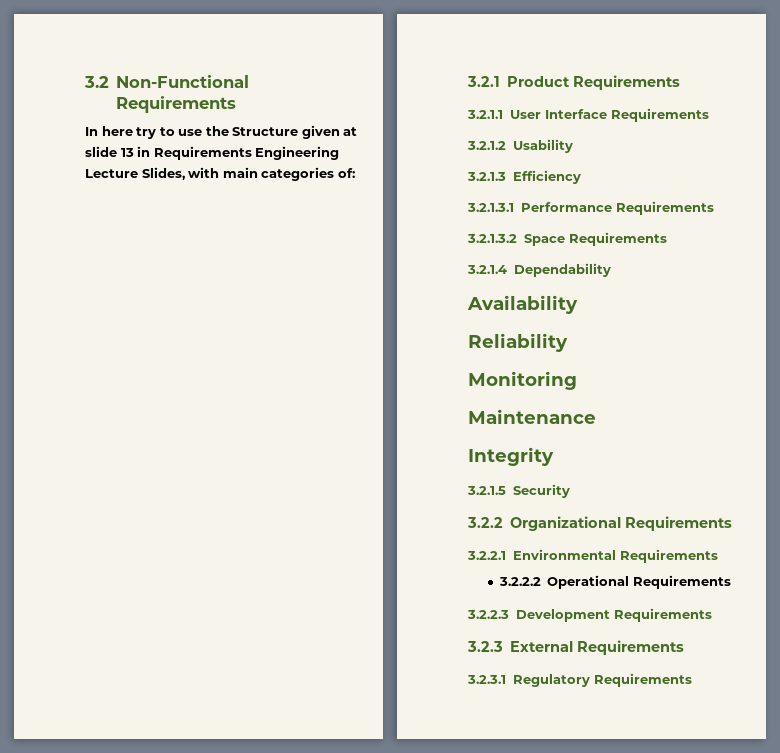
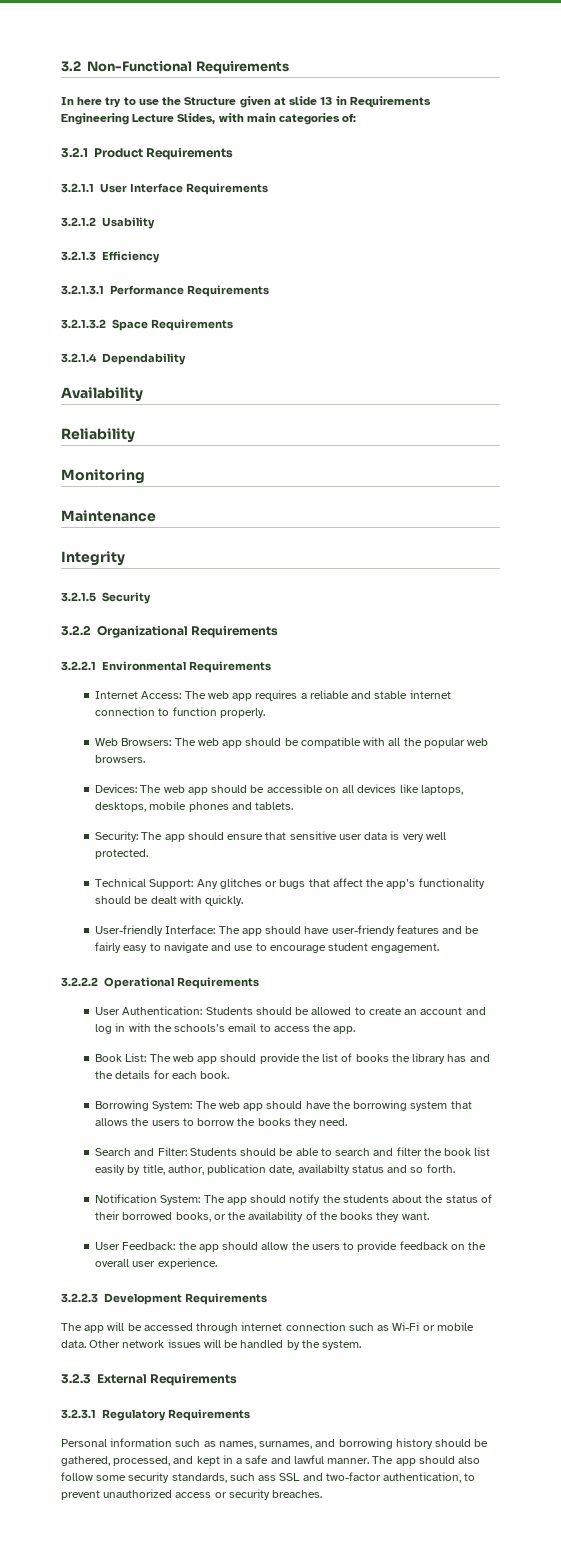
[498,575,731,589] [467,608,712,622] 3.2.2.2 Operational Requirements // 3.2.2.3 Development Requirements -> [95,690,451,701] [95,707,265,718] [95,737,489,748] [95,755,146,763] [95,784,463,795] [95,801,294,812] [95,831,446,842] [95,849,149,859] [95,878,485,889] [95,895,244,906] [95,925,480,936] [95,942,440,953] [61,977,259,989] [95,1006,486,1015] [95,1023,356,1034] [95,1053,490,1064] [95,1070,230,1079] [95,1100,472,1111] [95,1118,348,1128] [95,1147,491,1156] [95,1164,455,1175] [95,1194,492,1205] [95,1211,429,1222] [95,1241,487,1252] [95,1258,217,1269] [61,1293,267,1305] [61,1322,474,1333] [61,1339,362,1350] Internet Access: The web app requires a reliable and stable internet connection to function properly. // Web Browsers: The web app should be compatible with all the popular web browsers. // Devices: The web app should be accessible on all devices like laptops, desktops, mobile phones and tablets. // Security: The app should ensure that sensitive user data is very well protected. // Technical Support: Any glitches or bugs that affect the app’s functionality should be dealt with quickly. // User-friendly Interface: The app should have user-friendy features and be fairly easy to navigate and use to encourage student engagement. // 3.2.2.2 Operational Requirements // User Authentication: Students should be allowed to create an account and log in with the schools’s email to access the app. // Book List: The web app should provide the list of books the library has and the details for each book. // Borrowing System: The web app should have the borrowing system that allows the users to borrow the books they need. // Search and Filter: Students should be able to search and filter the book list easily by title, author, publication date, availabilty status and so forth. // Notification System: The app should notify the students about the status of their borrowed books, or the availability of the books they want. // User Feedback: the app should allow the users to provide feedback on the overall user experience. // 3.2.2.3 Development Requirements // The app will be accessed through internet connection such as Wi-Fi or mobile data. Other network issues will be handled by the system.
(692, 680) none -> [61,1438,489,1449] [61,1455,481,1466] [61,1472,476,1483] [61,1489,323,1500] // Personal information such as names, surnames, and borrowing history should be gathered, processed, and kept in a safe and lawful manner. The app should also follow some security standards, such ass SSL and two-factor authentication, to prevent unauthorized access or security breaches.

